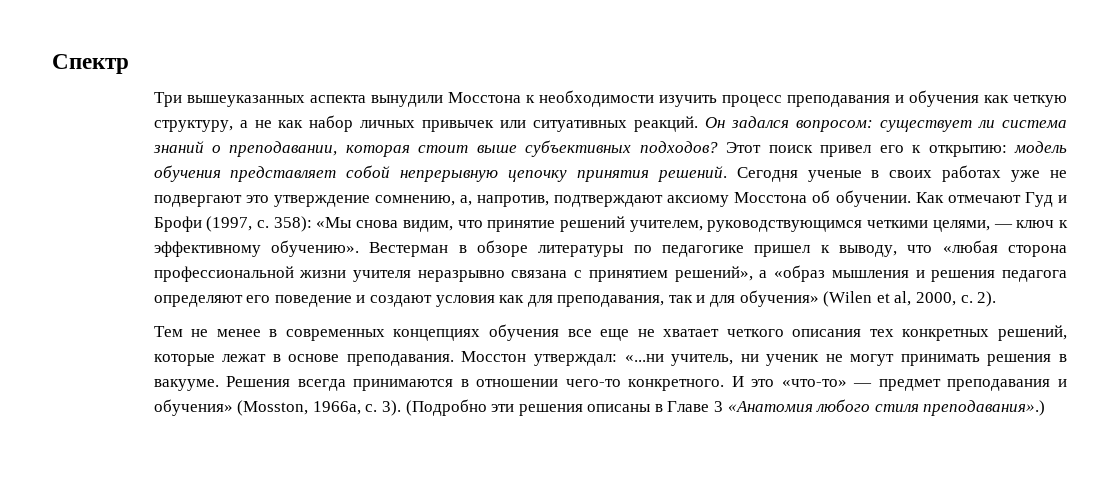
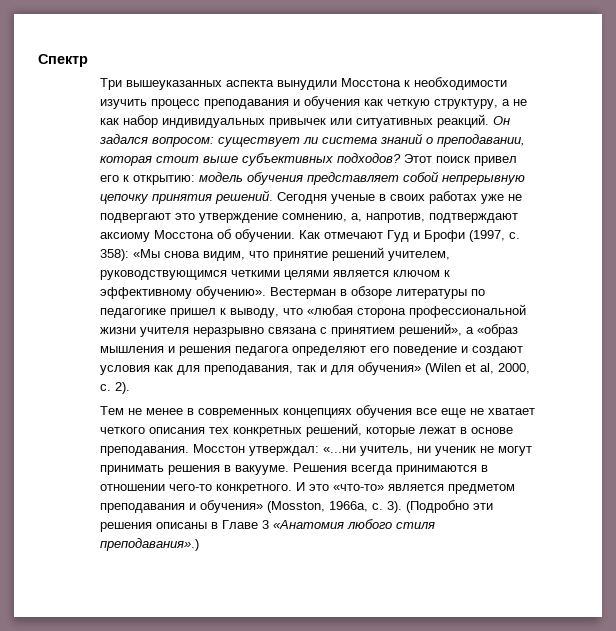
[360,120,416,128] личных -> [162,118,266,128] индивидуальных
[932,220,1055,232] целями, — ключ -> [284,270,441,280] целями является ключом
[853,379,941,391] — предмет -> [388,484,516,494] является предметом

